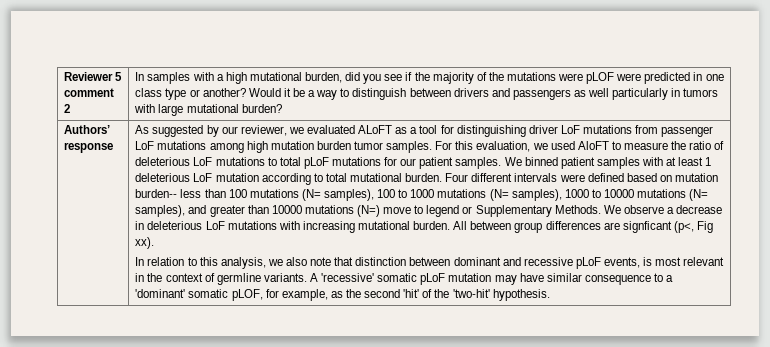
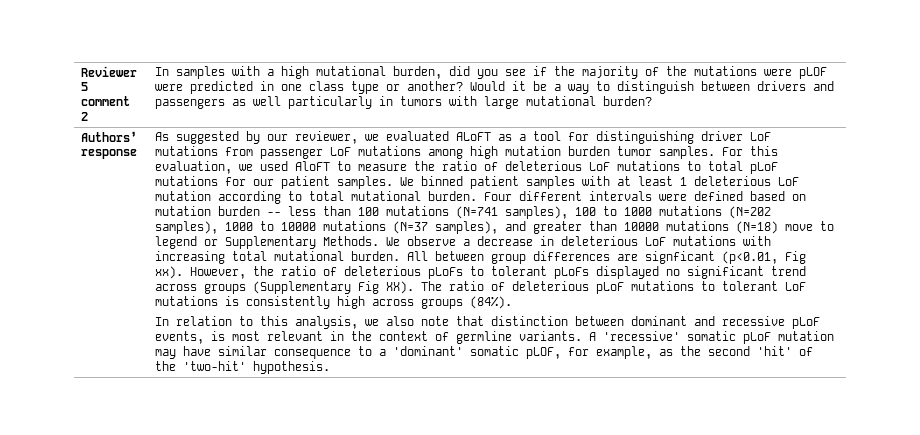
[135,189,178,198] burden-- -> [217,206,281,216] burden --
[301,189,321,201] (N= -> [455,206,498,219] (N=741
[489,189,509,201] (N= -> [728,206,771,219] (N=202
[689,189,709,201] (N= -> [392,221,428,234] (N=37
[356,205,380,217] (N=) -> [735,221,778,234] (N=18)
(355, 227) none -> [231,251,267,261] total
[673,221,694,233] (p<, -> [721,251,778,264] (p<0.01,
(155, 243) none -> [189,266,806,279] [154,281,806,294] [154,296,512,309] However, the ratio of deleterious pLoFs to tolerant pLoFs displayed no significant trend across groups (Supplementary Fig XX). The ratio of deleterious pLoF mutations to tolerant LoF mutations is consistently high across groups (84%).

